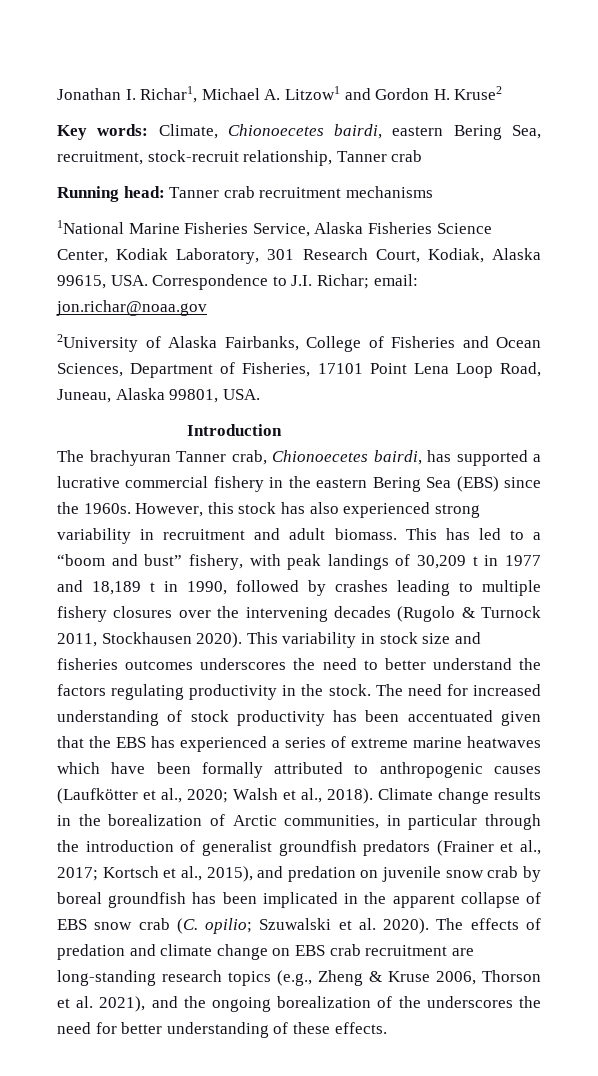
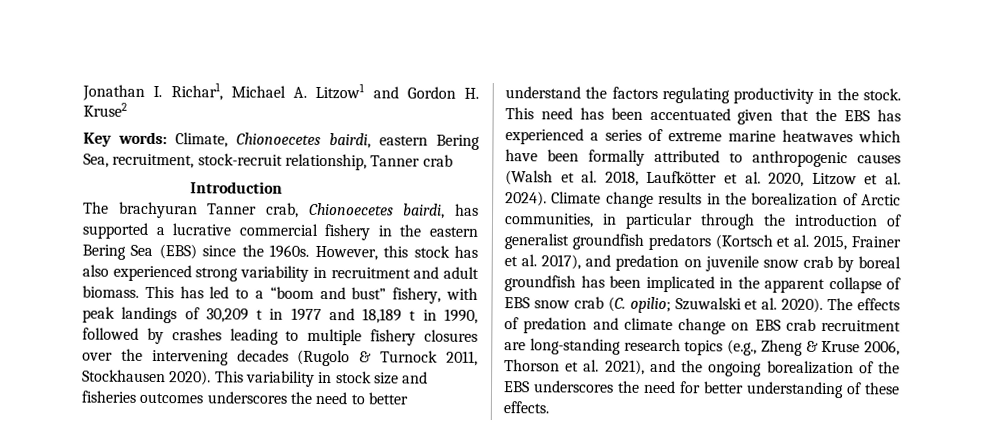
[57,186,433,202] [57,220,492,237] [57,248,541,264] [57,274,418,290] [56,300,207,316] [57,334,541,352] [57,362,541,378] [57,388,260,403] // Running head: Tanner crab recruitment mechanisms // 1National Marine Fisheries Service, Alaska Fisheries Science Center, Kodiak Laboratory, 301 Research Court, Kodiak, Alaska 99615, USA. Correspondence to J.I. Richar; email: jon.richar@noaa.gov // 2University of Alaska Fairbanks, College of Fisheries and Ocean Sciences, Department of Fisheries, 17101 Point Lena Loop Road, Juneau, Alaska 99801, USA. -> (453, 160) none
[375,684,541,696] [57,710,325,726] The need for increased understanding of stock productivity -> [505,107,573,120] This need
[57,788,373,804] (Laufkötter et al., 2020; Walsh et al., 2018). -> [505,170,901,187] [505,191,547,207] (Walsh et al. 2018, Laufkötter et al. 2020, Litzow et al. 2024).
[436,840,541,856] [57,866,253,882] (Frainer et al., 2017; Kortsch et al., 2015), -> [714,234,901,251] [504,254,582,270] (Kortsch et al. 2015, Frainer et al. 2017),
(421, 1002) none -> [503,381,530,393] EBS

